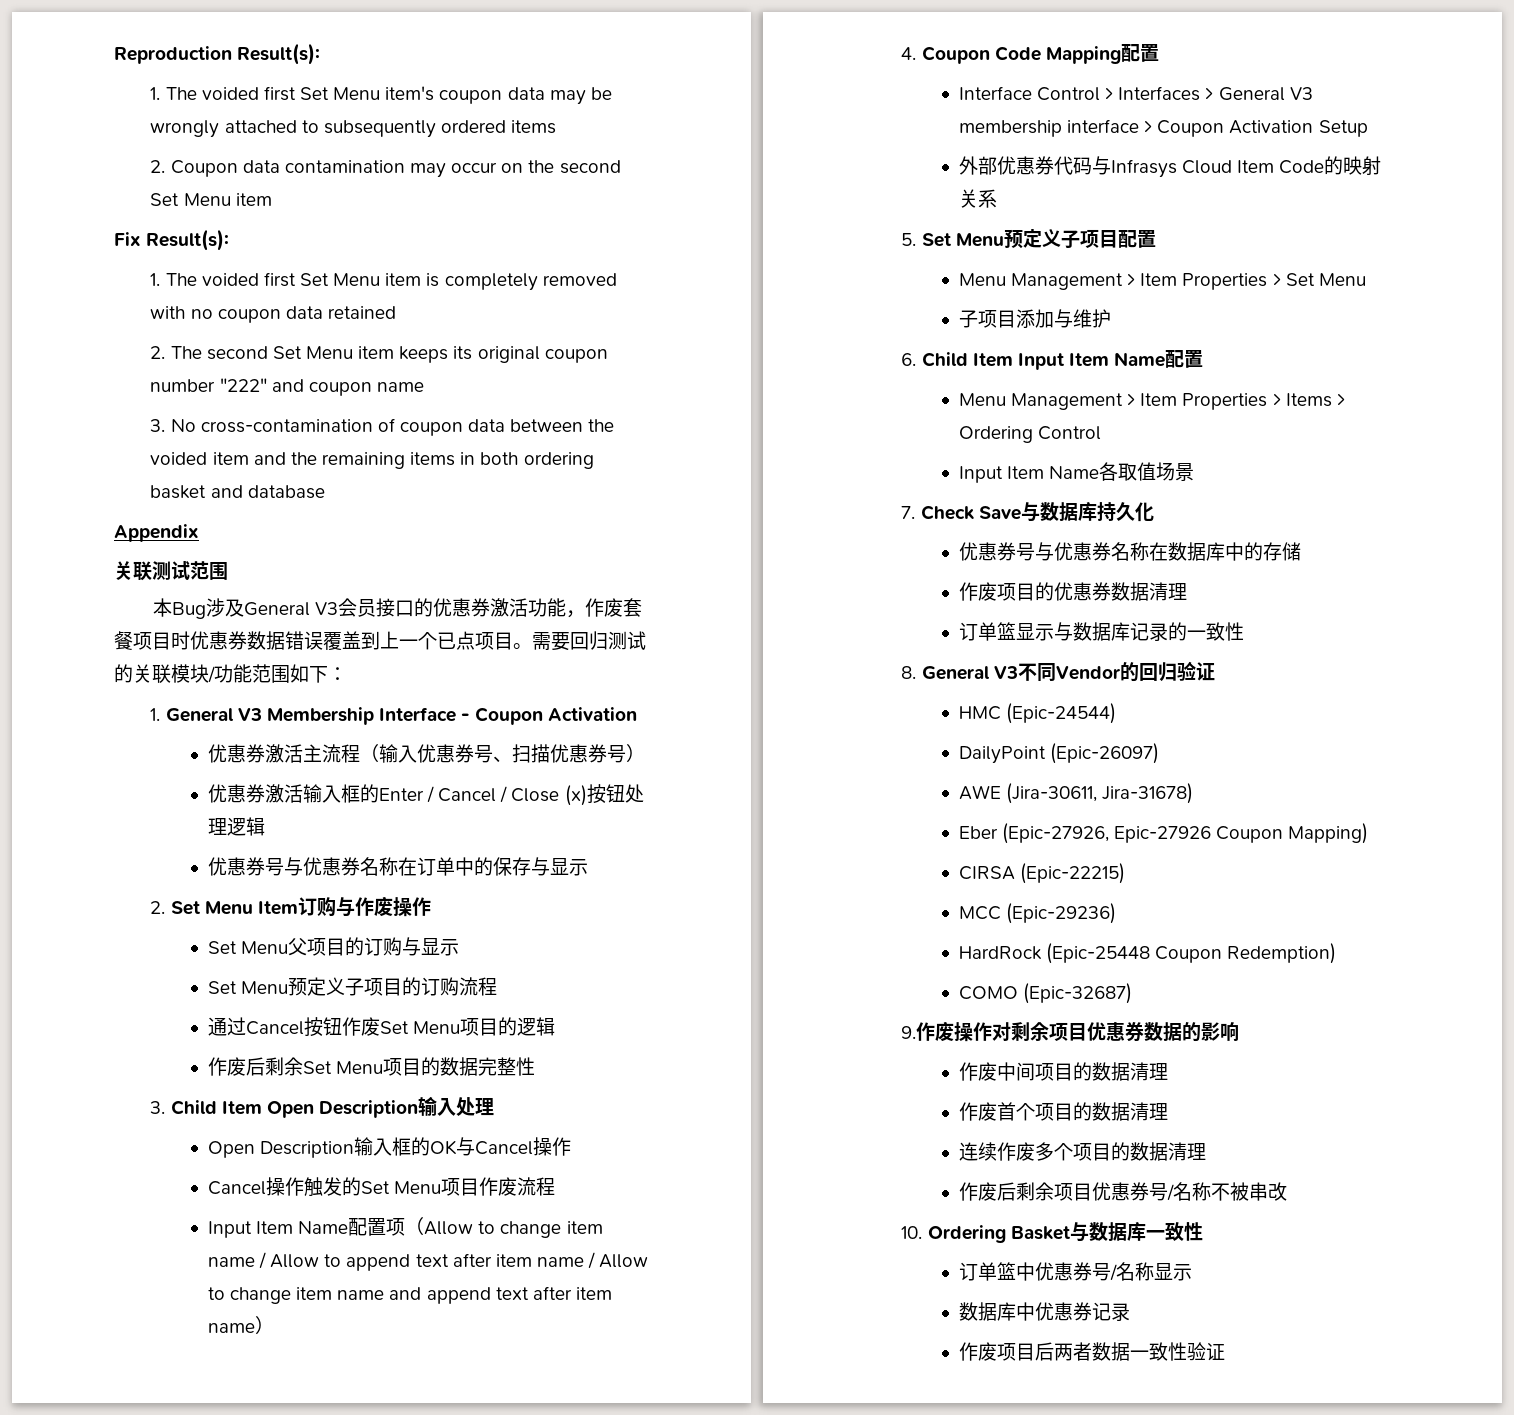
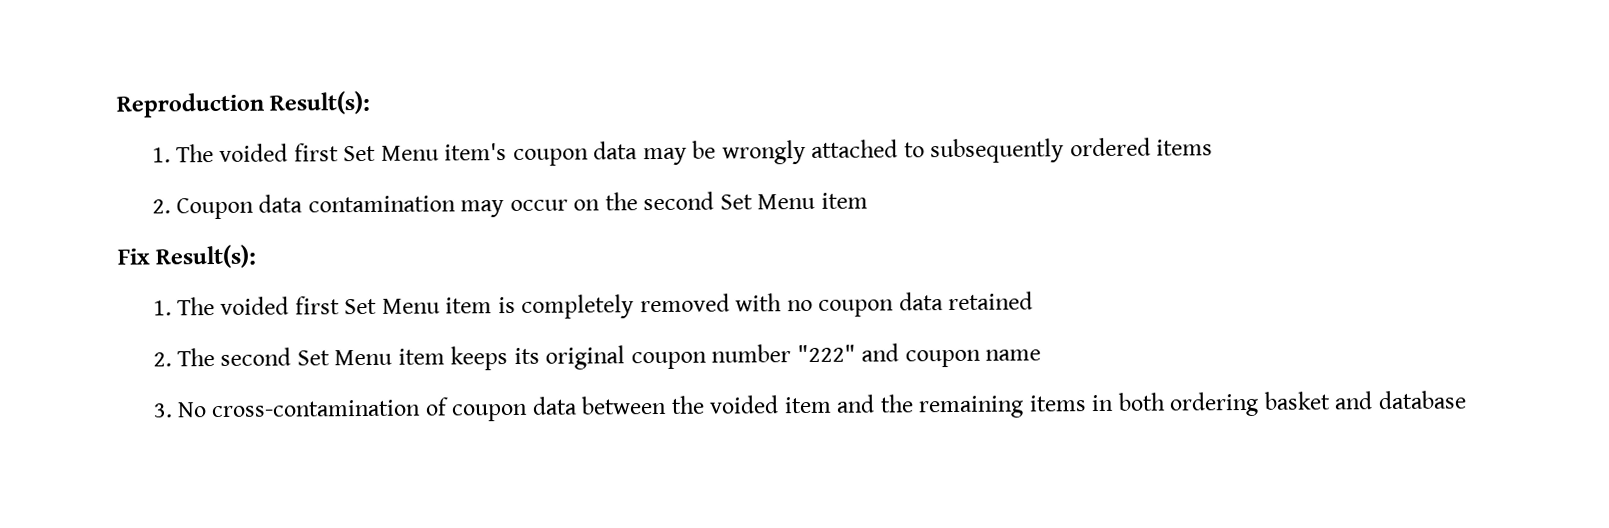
[114,524,199,542] [114,561,228,581] [152,598,642,619] [114,631,646,651] [114,664,347,683] [150,707,638,725] [207,744,645,763] [207,784,644,806] [207,817,265,836] [207,857,588,876] [150,896,431,917] [207,937,459,956] [207,977,497,996] [207,1017,555,1037] [207,1057,535,1076] [150,1096,494,1118] [207,1137,571,1158] [207,1177,555,1197] [207,1217,603,1238] [207,1252,649,1271] [207,1286,612,1304] [207,1316,274,1335] [901,44,1159,64] [958,86,1313,101] [958,119,1368,137] [958,156,1382,178] [958,189,997,208] [901,229,1156,249] [958,273,1366,290] [958,309,1111,328] [901,350,1204,370] [958,393,1345,410] [958,426,1101,443] [958,462,1195,483] [901,502,1154,522] [958,542,1301,561] [958,582,1187,601] [958,622,1244,641] [901,661,1215,682] [958,703,1116,724] [958,743,1159,764] [958,783,1194,804] [958,823,1369,844] [958,863,1125,884] [958,903,1116,924] [958,943,1337,964] [958,983,1132,1004] [901,1021,1240,1042] [958,1062,1168,1081] [958,1102,1168,1121] [958,1142,1206,1161] [958,1182,1287,1201] [901,1222,1203,1243] [958,1262,1192,1281] [958,1302,1130,1321] [958,1342,1225,1361] // Appendix // 关联测试范围 // 本Bug涉及General V3会员接口的优惠券激活功能，作废套餐项目时优惠券数据错误覆盖到上一个已点项目。需要回归测试的关联模块/功能范围如下： // 1. General V3 Membership Interface - Coupon Activation // 优惠券激活主流程（输入优惠券号、扫描优惠券号） // 优惠券激活输入框的Enter / Cancel / Close (x)按钮处理逻辑 // 优惠券号与优惠券名称在订单中的保存与显示 // 2. Set Menu Item订购与作废操作 // Set Menu父项目的订购与显示 // Set Menu预定义子项目的订购流程 // 通过Cancel按钮作废Set Menu项目的逻辑 // 作废后剩余Set Menu项目的数据完整性 // 3. Child Item Open Description输入处理 // Open Description输入框的OK与Cancel操作 // Cancel操作触发的Set Menu项目作废流程 // Input Item Name配置项（Allow to change item name / Allow to append text after item name / Allow to change item name and append text after item name） // 4. Coupon Code Mapping配置 // Interface Control > Interfaces > General V3 membership interface > Coupon Activation Setup // 外部优惠券代码与Infrasys Cloud Item Code的映射关系 // 5. Set Menu预定义子项目配置 // Menu Management > Item Properties > Set Menu // 子项目添加与维护 // 6. Child Item Input Item Name配置 // Menu Management > Item Properties > Items > Ordering Control // Input Item Name各取值场景 // 7. Check Save与数据库持久化 // 优惠券号与优惠券名称在数据库中的存储 // 作废项目的优惠券数据清理 // 订单篮显示与数据库记录的一致性 // 8. General V3不同Vendor的回归验证 // HMC (Epic-24544) // DailyPoint (Epic-26097) // AWE (Jira-30611, Jira-31678) // Eber (Epic-27926, Epic-27926 Coupon Mapping) // CIRSA (Epic-22215) // MCC (Epic-29236) // HardRock (Epic-25448 Coupon Redemption) // COMO (Epic-32687) // 9.作废操作对剩余项目优惠券数据的影响 // 作废中间项目的数据清理 // 作废首个项目的数据清理 // 连续作废多个项目的数据清理 // 作废后剩余项目优惠券号/名称不被串改 // 10. Ordering Basket与数据库一致性 // 订单篮中优惠券号/名称显示 // 数据库中优惠券记录 // 作废项目后两者数据一致性验证 -> (1466, 400) none

